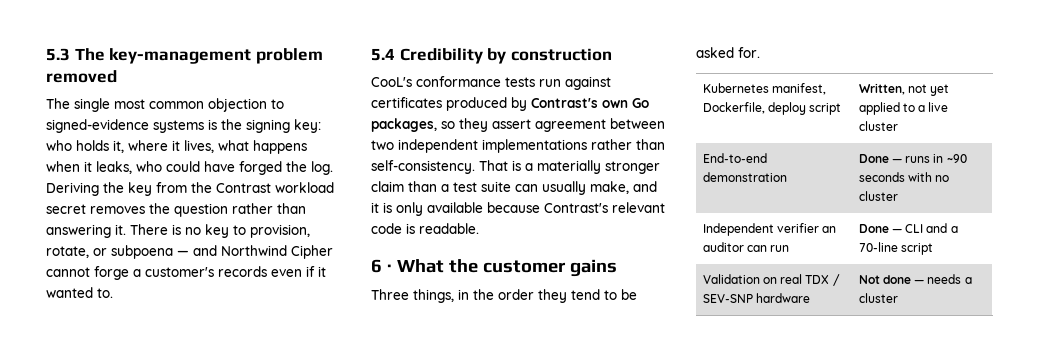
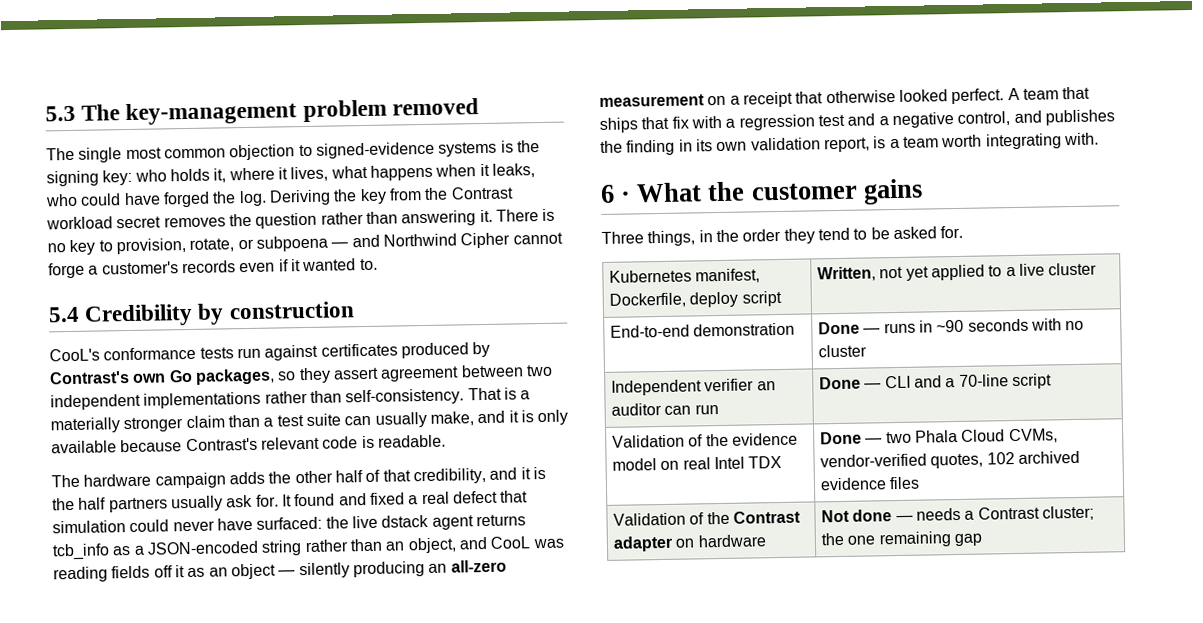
(479, 228) none -> [51,466,546,489] [52,490,529,513] [52,514,526,534] [52,536,564,561] [53,559,507,583] [599,86,1091,108] [599,109,1115,134] [600,132,1099,156] // The hardware campaign adds the other half of that credibility, and it is the half partners usually ask for. It found and fixed a real defect that simulation could never have surfaced: the live dstack agent returns tcb_info as a JSON-encoded string rather than an object, and CooL was reading fields off it as an object — silently producing an all-zero measurement on a receipt that otherwise looked perfect. A team that ships that fix with a regression test and a negative control, and publishes the finding in its own validation report, is a team worth integrating with.
(760, 279) none -> [688,432,799,447] [612,458,658,471] of the evidence model
(803, 279) none -> [714,456,746,470] Intel
[832,274,840,286] [702,294,753,303] / SEV-SNP -> [820,428,1058,445] [820,450,1081,469] [820,476,921,491] [613,510,802,526] [613,535,696,552] | Done — two Phala Cloud CVMs, vendor-verified quotes, 102 archived evidence files // Validation of the Contrast adapter on
[858,293,898,303] cluster -> [977,505,1095,521] [821,531,984,548] Contrast cluster; the one remaining gap

